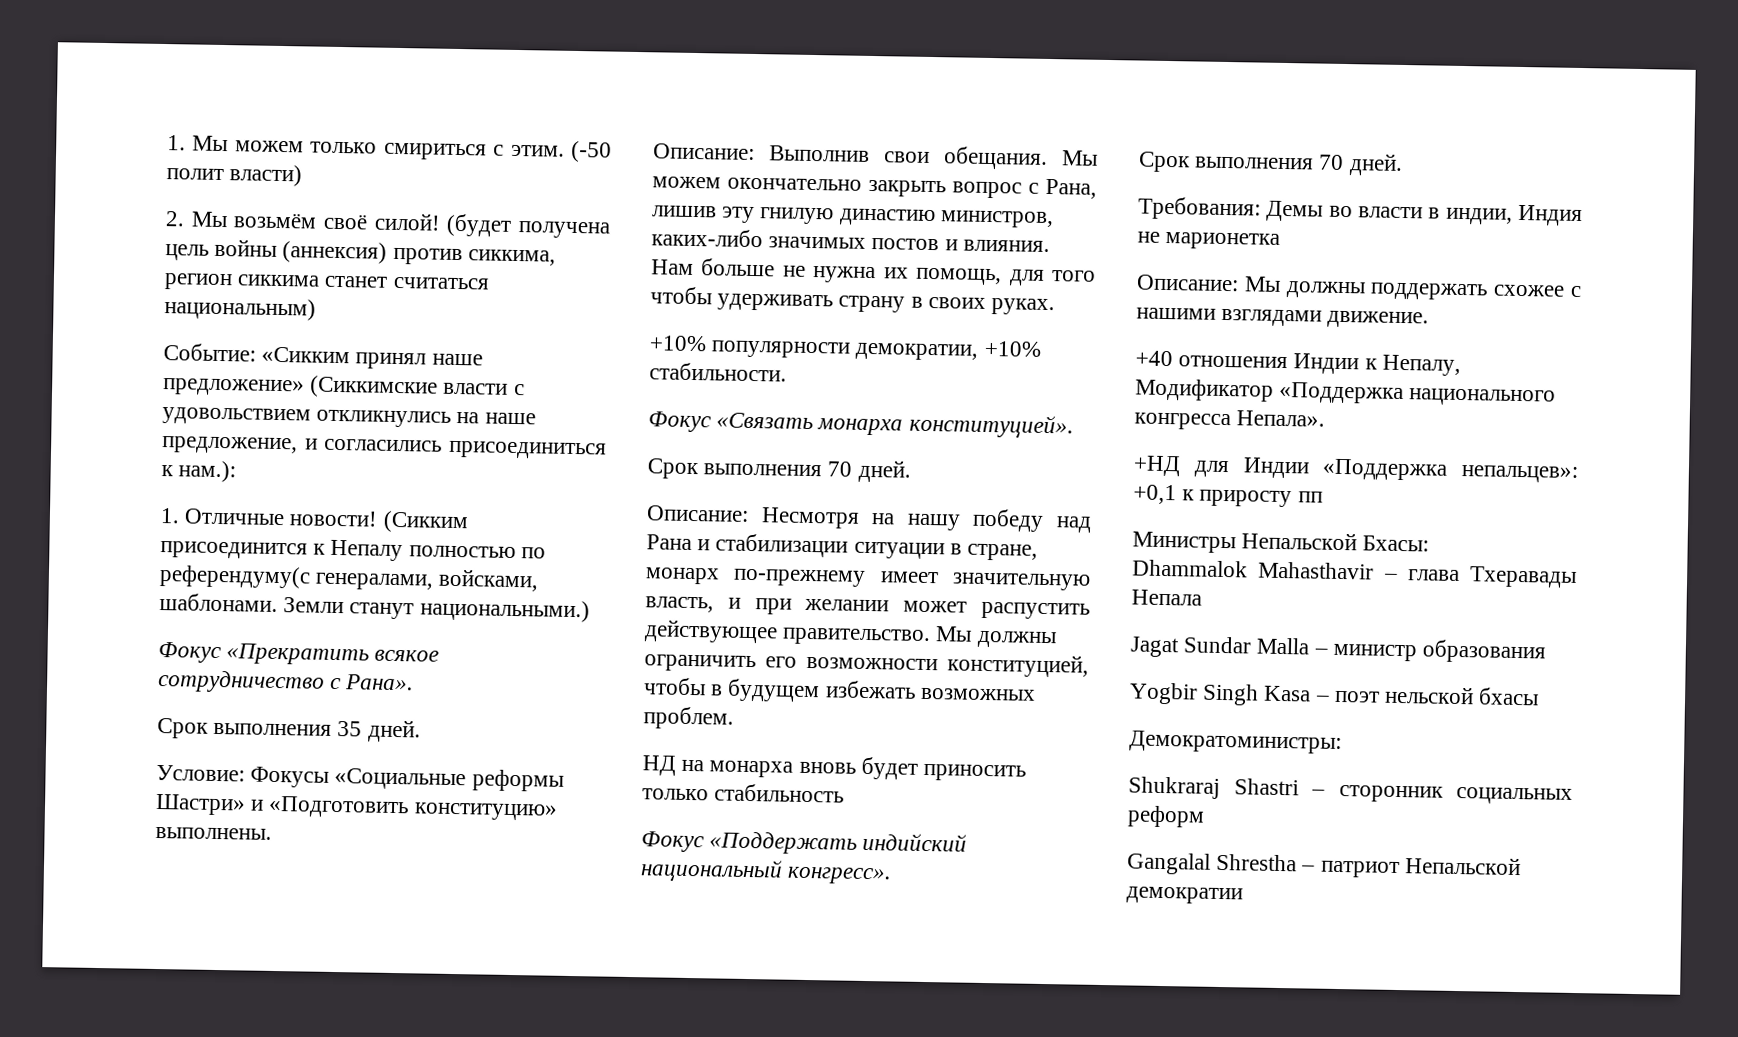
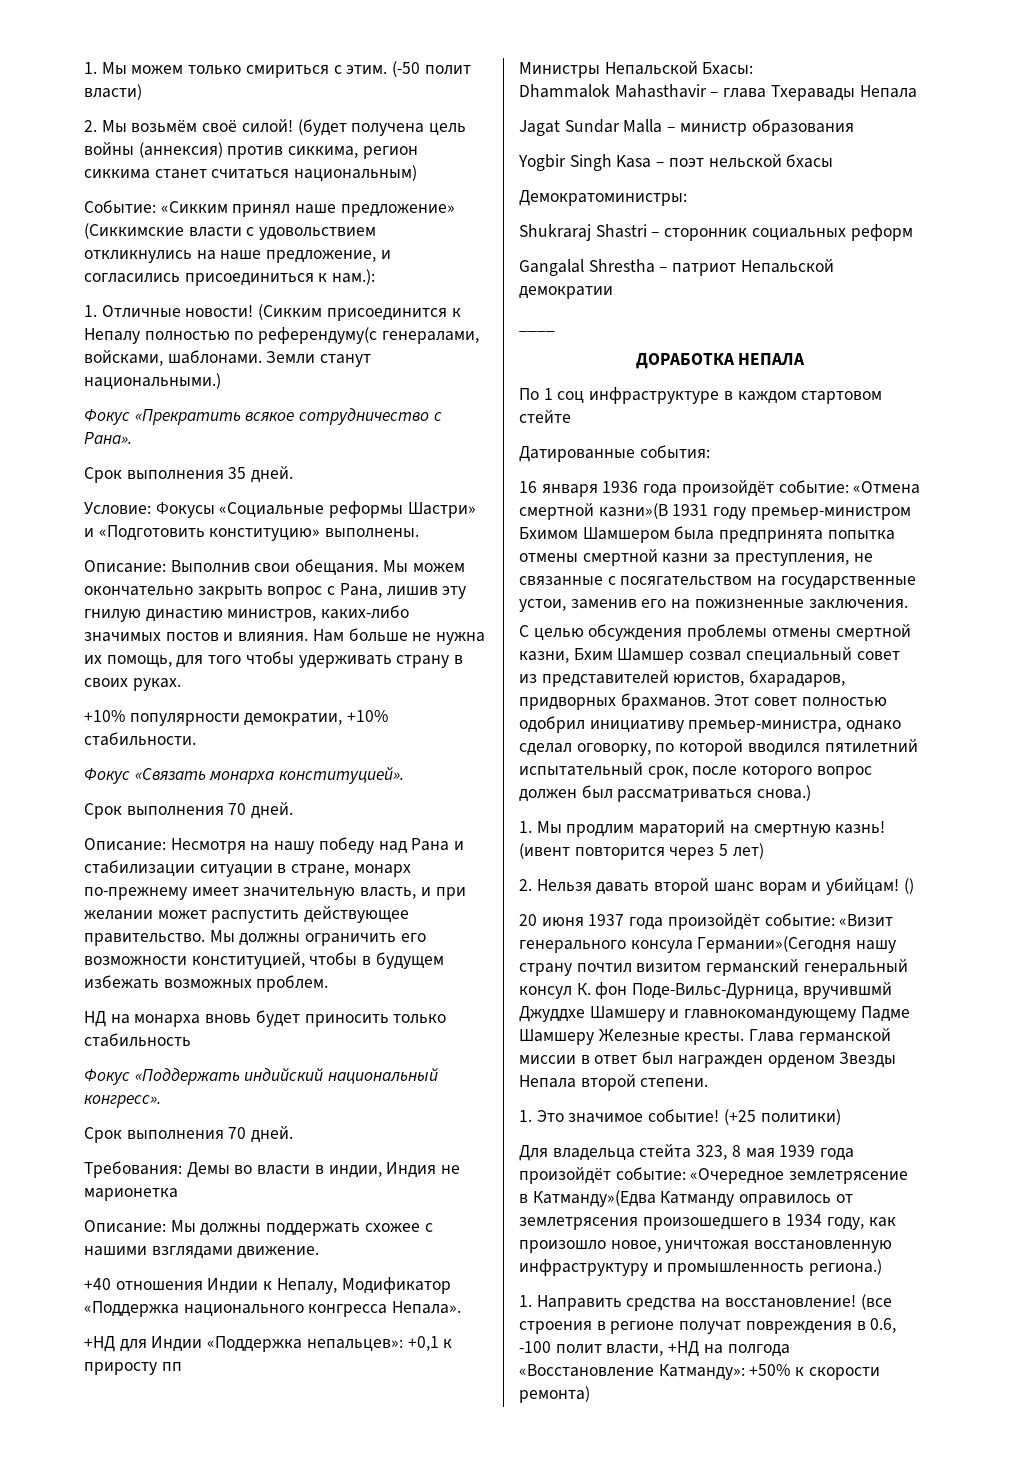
(1243, 895) none -> [519,330,555,332] [635,353,806,369] [519,387,883,404] [519,410,571,423] [519,445,710,462] [519,480,921,497] [519,503,911,520] [519,526,895,543] [519,549,873,566] [519,576,916,589] [519,599,908,612] [519,624,911,641] [519,647,900,664] [519,670,846,687] [519,693,887,710] [519,716,902,733] [519,739,918,756] [519,762,872,779] [519,785,812,802] [519,820,886,837] [519,843,764,860] [519,878,914,895] [519,913,894,930] [519,936,897,953] [519,959,908,976] [519,982,892,999] [519,1006,910,1022] [519,1028,891,1045] [519,1051,897,1068] [519,1074,709,1091] [519,1109,841,1125] [519,1144,855,1161] [519,1167,909,1184] [519,1190,853,1207] [519,1214,896,1230] [519,1240,893,1253] [519,1259,883,1276] [519,1294,892,1311] [519,1318,897,1334] [519,1341,790,1357] [519,1364,880,1380] [519,1386,590,1403] // ____ // ДОРАБОТКА НЕПАЛА // По 1 соц инфраструктуре в каждом стартовом стейте // Датированные события: // 16 января 1936 года произойдёт событие: «Отмена смертной казни»(В 1931 году премьер-министром Бхимом Шамшером была предпринята попытка отмены смертной казни за преступления, не связанные с посягательством на государственные устои, заменив его на пожизненные заключения. // С целью обсуждения проблемы отмены смертной казни, Бхим Шамшер созвал специальный совет из представителей юристов, бхарадаров, придворных брахманов. Этот совет полностью одобрил инициативу премьер-министра, однако сделал оговорку, по которой вводился пятилетний испытательный срок, после которого вопрос должен был рассматриваться снова.) // 1. Мы продлим мараторий на смертную казнь! (ивент повторится через 5 лет) // 2. Нельзя давать второй шанс ворам и убийцам! () // 20 июня 1937 года произойдёт событие: «Визит генерального консула Германии»(Сегодня нашу страну почтил визитом германский генеральный консул К. фон Поде-Вильс-Дурница, вручившмй Джуддхе Шамшеру и главнокомандующему Падме Шамшеру Железные кресты. Глава германской миссии в ответ был награжден орденом Звезды Непала второй степени. // 1. Это значимое событие! (+25 политики) // Для владельца стейта 323, 8 мая 1939 года произойдёт событие: «Очередное землетрясение в Катманду»(Едва Катманду оправилось от землетрясения произошедшего в 1934 году, как произошло новое, уничтожая восстановленную инфраструктуру и промышленность региона.) // 1. Направить средства на восстановление! (все строения в регионе получат повреждения в 0.6, -100 полит власти, +НД на полгода «Восстановление Катманду»: +50% к скорости ремонта)

